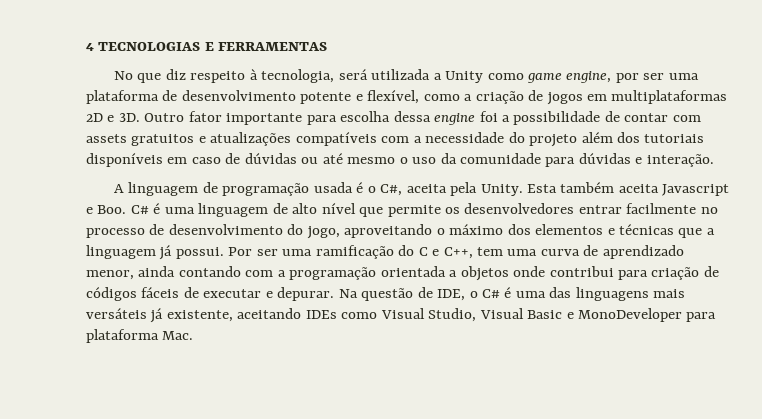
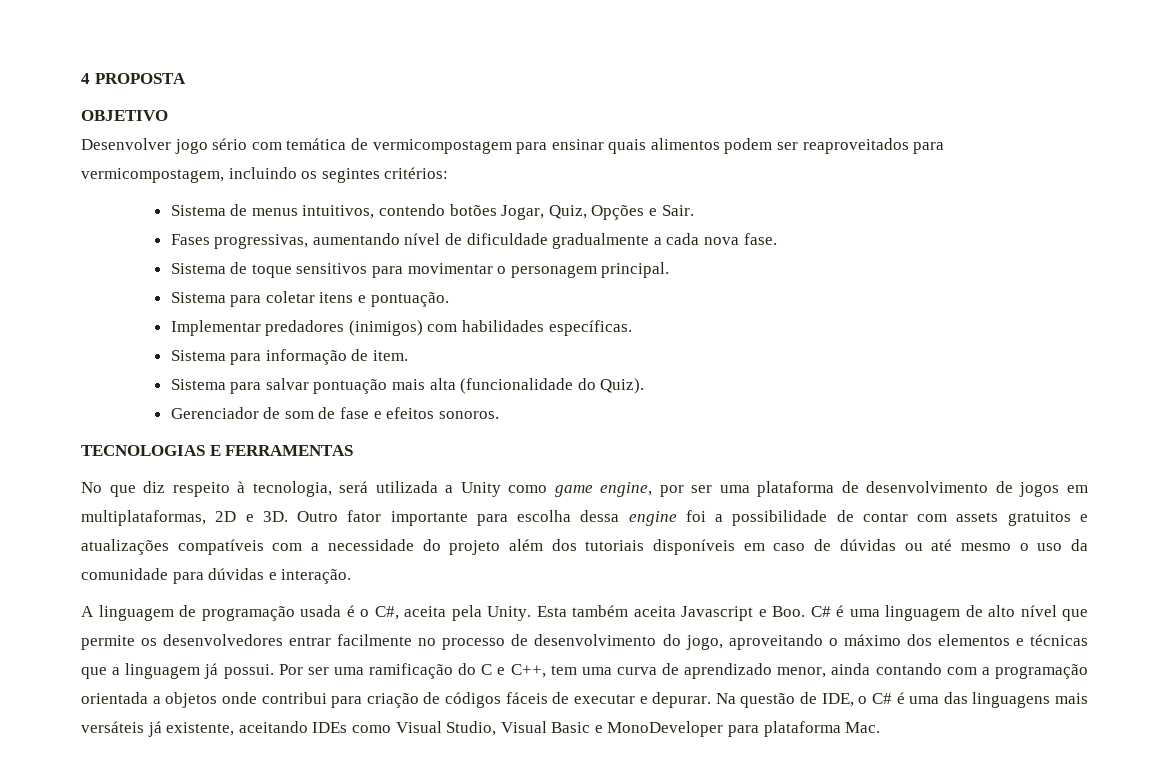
(94, 47) none -> [94,73,186,84] [81,110,168,121] [81,138,945,154] [81,167,449,183] [170,204,694,220] [170,233,777,249] [170,262,670,278] [170,291,449,307] [170,320,632,336] [170,349,409,365] [170,378,645,394] [170,407,499,419] PROPOSTA // OBJETIVO // Desenvolver jogo sério com temática de vermicompostagem para ensinar quais alimentos podem ser reaproveitados para vermicompostagem, incluindo os segintes critérios: // Sistema de menus intuitivos, contendo botões Jogar, Quiz, Opções e Sair. // Fases progressivas, aumentando nível de dificuldade gradualmente a cada nova fase. // Sistema de toque sensitivos para movimentar o personagem principal. // Sistema para coletar itens e pontuação. // Implementar predadores (inimigos) com habilidades específicas. // Sistema para informação de item. // Sistema para salvar pontuação mais alta (funcionalidade do Quiz). // Gerenciador de som de fase e efeitos sonoros. //
[300,90,524,104] potente e flexível, como a criação -> (989, 487) none
[611,90,728,104] multiplataformas -> [81,510,206,526] multiplataformas,

